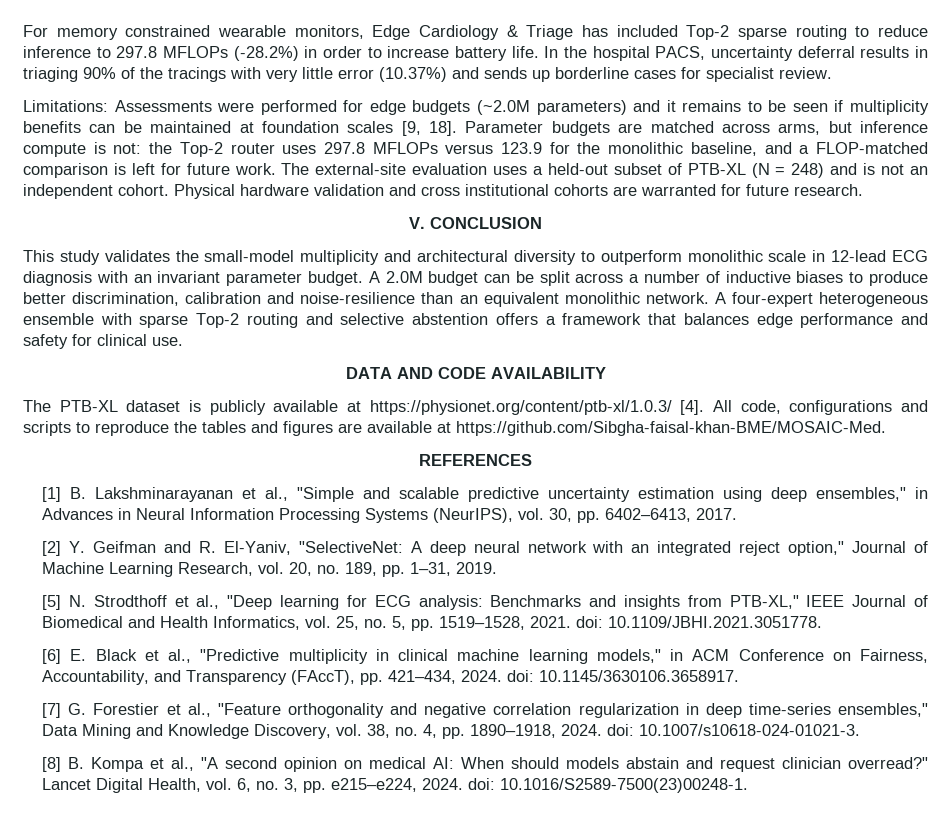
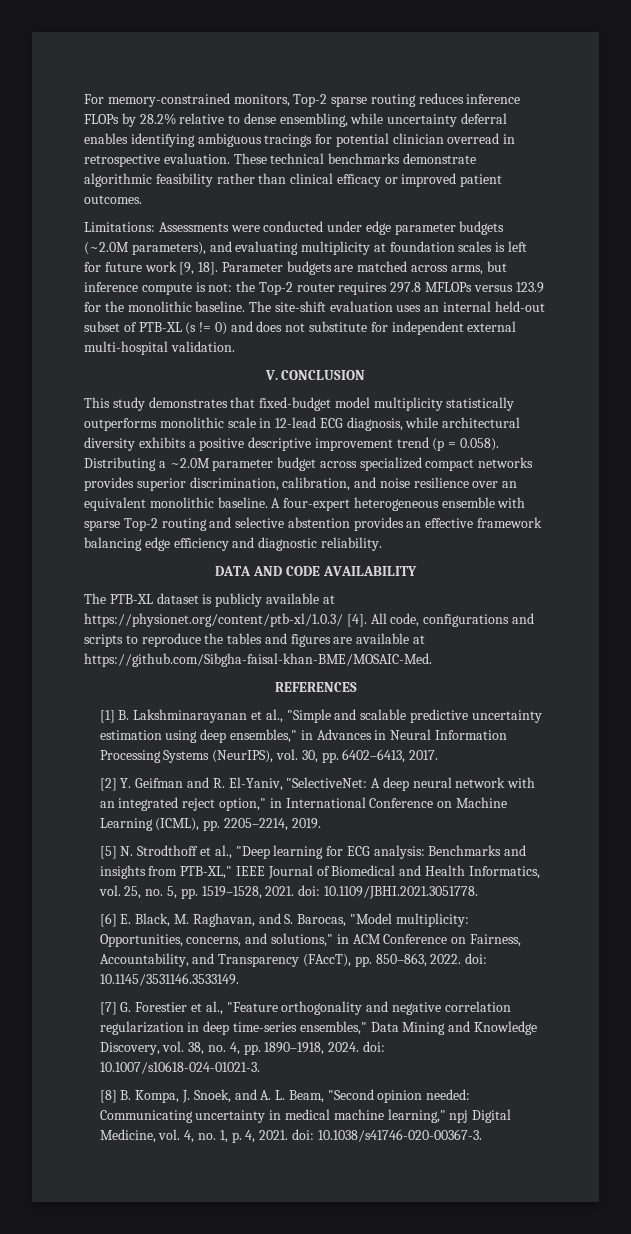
[56,25,928,40] [23,46,928,61] [23,67,832,82] [23,100,929,115] [23,121,394,133] memory constrained wearable monitors, Edge Cardiology & Triage has included Top-2 sparse routing to reduce inference to 297.8 MFLOPs (-28.2%) in order to increase battery life. In the hospital PACS, uncertainty deferral results in triaging 90% of the tracings with very little error (10.37%) and sends up borderline cases for specialist review. // Limitations: Assessments were performed for edge budgets (~2.0M parameters) and it remains to be seen if multiplicity benefits can be maintained at foundation scales -> [107,93,521,107] [84,113,508,127] [84,133,516,147] [84,153,476,167] [84,173,503,187] [84,195,142,204] [84,221,505,235] [84,241,528,255] [84,261,177,272] memory-constrained monitors, Top-2 sparse routing reduces inference FLOPs by 28.2% relative to dense ensembling, while uncertainty deferral enables identifying ambiguous tracings for potential clinician overread in retrospective evaluation. These technical benchmarks demonstrate algorithmic feasibility rather than clinical efficacy or improved patient outcomes. // Limitations: Assessments were conducted under edge parameter budgets (~2.0M parameters), and evaluating multiplicity at foundation scales is left for future work
[282,145,317,154] uses -> [338,282,388,295] requires
[690,142,929,156] [23,163,929,178] [23,184,863,199] [409,217,542,229] [23,250,682,265] baseline, and a FLOP-matched comparison is left for future work. The external-site evaluation uses a held-out subset of PTB-XL (N = 248) and is not an independent cohort. Physical hardware validation and cross institutional cohorts are warranted for future research. // V. CONCLUSION // This study validates the small-model multiplicity and architectural diversity to outperform -> [195,301,545,312] [84,321,517,335] [84,341,235,355] [264,370,366,380] [84,397,515,411] [84,418,157,431] baseline. The site-shift evaluation uses an internal held-out subset of PTB-XL (s != 0) and does not substitute for independent external multi-hospital validation. // V. CONCLUSION // This study demonstrates that fixed-budget model multiplicity statistically outperforms
[23,271,928,286] [23,292,454,306] diagnosis with an invariant parameter budget. A 2.0M budget can be split across a number of inductive biases to produce better discrimination, calibration and noise-resilience than -> [346,417,521,431] [84,437,500,451] [84,457,534,471] [84,477,499,491] diagnosis, while architectural diversity exhibits a positive descriptive improvement trend (p = 0.058). Distributing a ~2.0M parameter budget across specialized compact networks provides superior discrimination, calibration, and noise resilience over
[645,292,709,304] network. -> [217,497,268,508] baseline.
[495,313,929,328] [23,334,183,349] offers a framework that balances edge performance and safety for clinical use. -> [353,517,543,531] [84,537,382,551] provides an effective framework balancing edge efficiency and diagnostic reliability.
[852,541,929,553] [42,562,452,577] Journal of Machine Learning Research, vol. 20, no. 189, pp. 1–31, -> [269,797,507,808] [99,818,288,831] in International Conference on Machine Learning (ICML), pp. 2205–2214,
[95,649,661,664] Black et al., "Predictive multiplicity in clinical machine learning models," -> [135,913,469,927] [99,933,333,947] Black, M. Raghavan, and S. Barocas, "Model multiplicity: Opportunities, concerns, and solutions,"
[388,670,740,684] 421–434, 2024. doi: 10.1145/3630106.3658917. -> [375,953,488,967] [99,973,239,986] 850–863, 2022. doi: 10.1145/3531146.3533149.
[91,757,928,772] [42,778,749,793] Kompa et al., "A second opinion on medical AI: When should models abstain and request clinician overread?" Lancet Digital Health, vol. 6, no. 3, pp. e215–e224, 2024. doi: 10.1016/S2589-7500(23)00248-1. -> [135,1089,471,1103] [99,1109,512,1123] [99,1129,482,1143] Kompa, J. Snoek, and A. L. Beam, "Second opinion needed: Communicating uncertainty in medical machine learning," npj Digital Medicine, vol. 4, no. 1, p. 4, 2021. doi: 10.1038/s41746-020-00367-3.

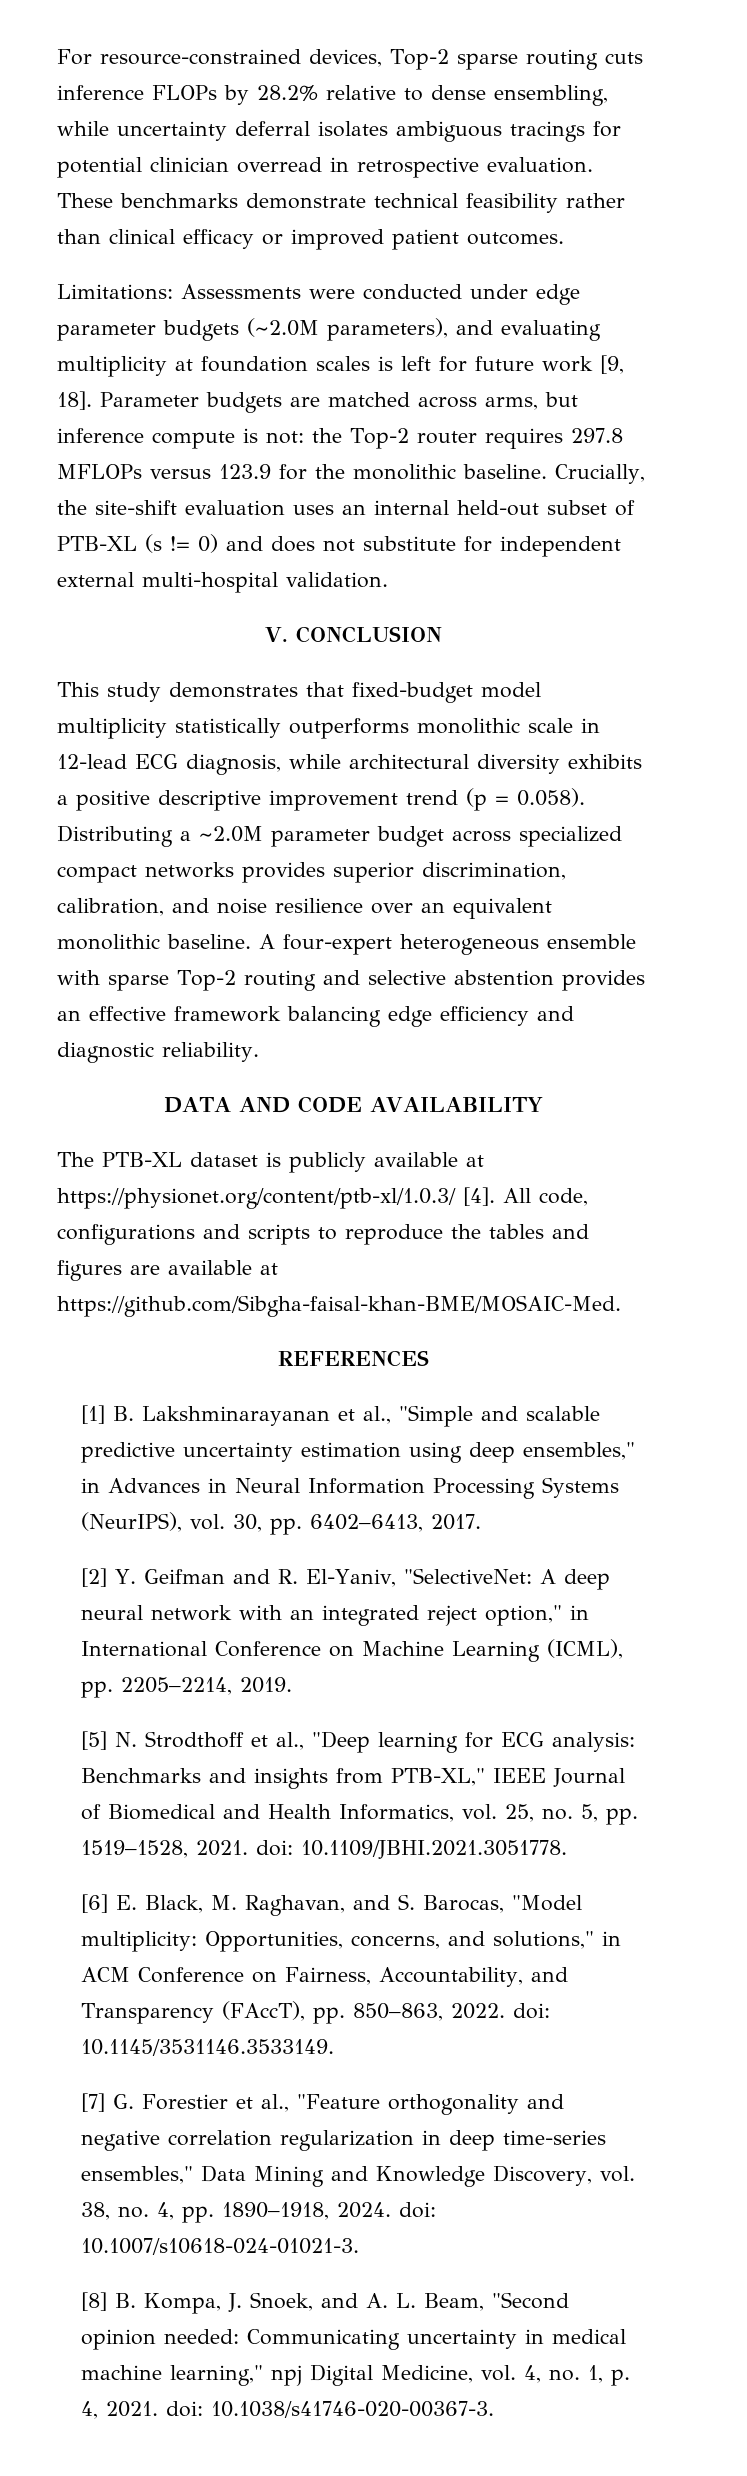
[107,93,290,107] memory-constrained monitors, -> [100,49,382,67] resource-constrained devices,
[418,93,464,104] reduces -> [604,52,643,64] cuts
[84,133,195,147] enables identifying -> [318,121,388,137] isolates
[270,153,325,164] technical -> (113, 200) none
[84,173,152,187] algorithmic -> [374,193,458,208] technical
[249,301,272,312] The -> [555,464,645,484] [57,500,87,515] Crucially, the

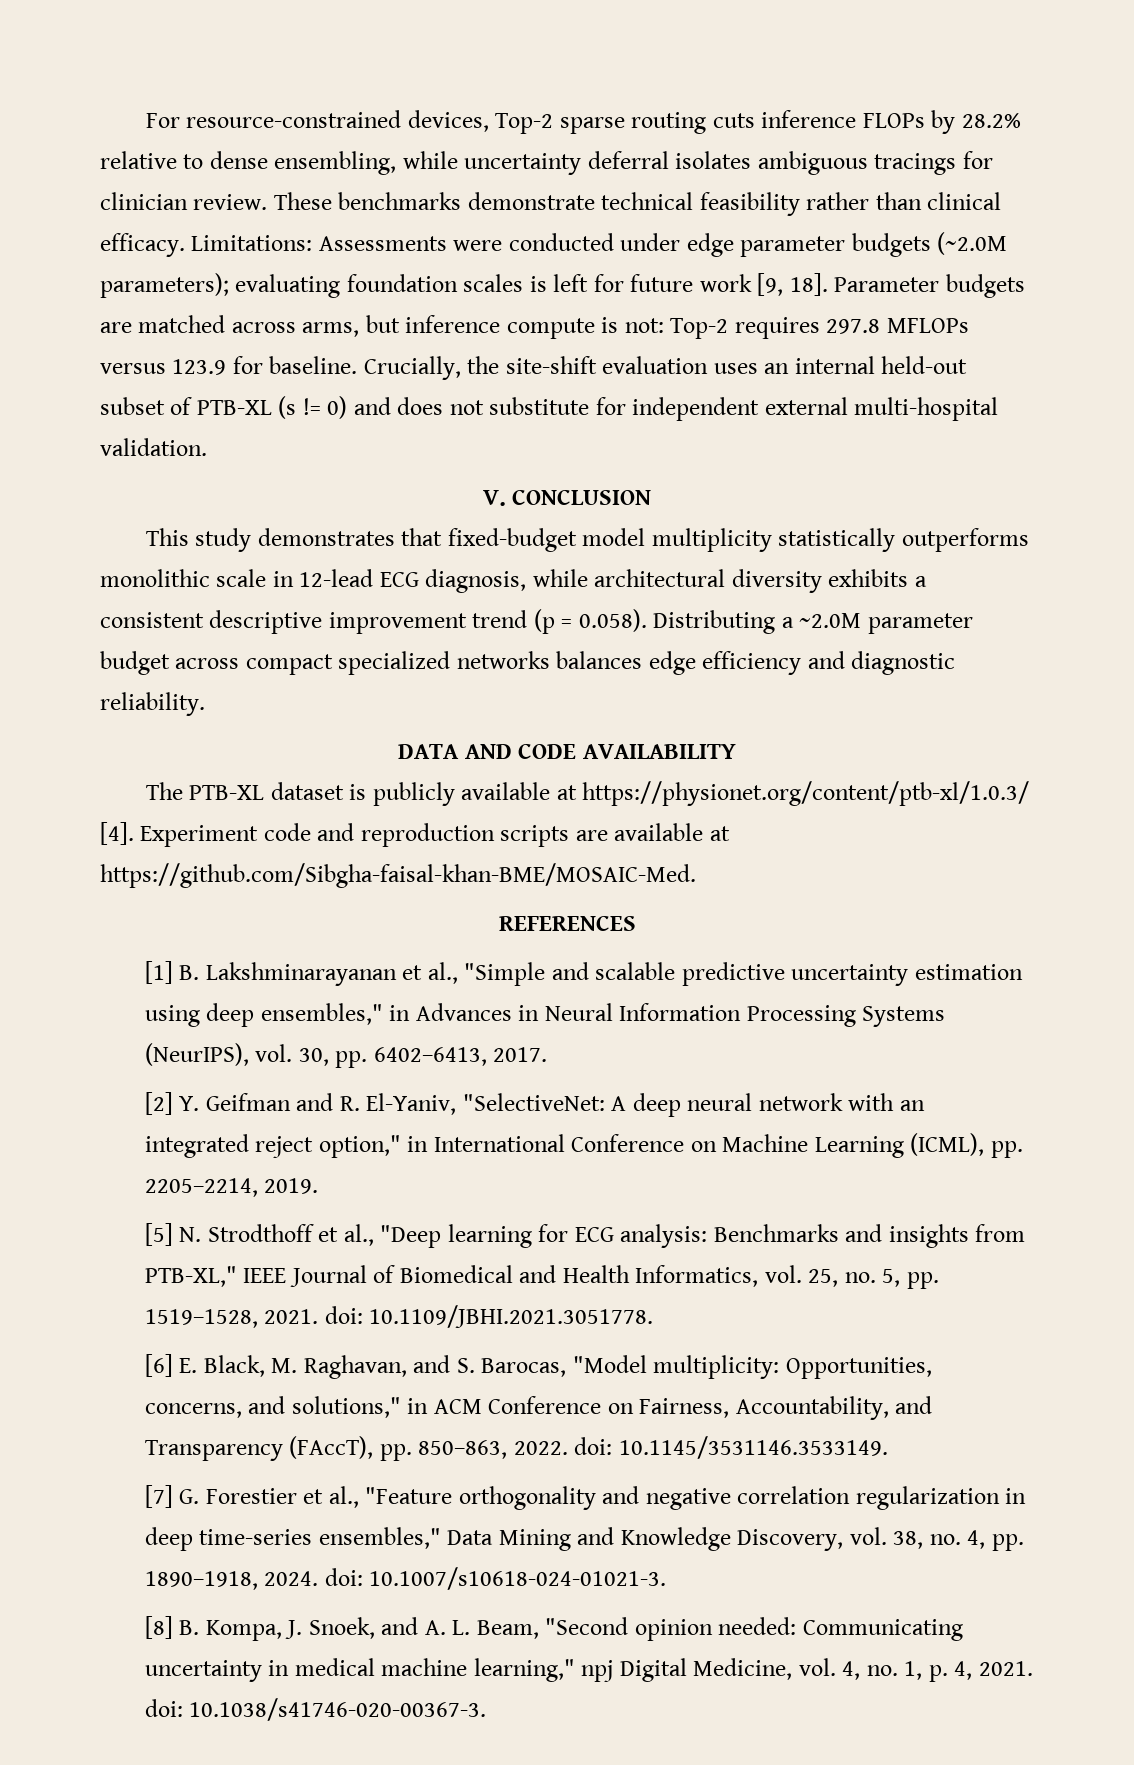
[57,157,593,178] potential clinician overread in retrospective evaluation. -> [100,192,268,210] clinician review.
[183,229,564,250] efficacy or improved patient outcomes. // -> [100,233,185,257] efficacy.
[327,318,601,341] [57,356,193,377] parameters), and evaluating multiplicity at -> [100,273,341,298] parameters); evaluating
[312,428,477,449] the Top-2 router -> [670,318,729,339] Top-2
[315,464,456,480] the monolithic -> (263, 365) none
[76,790,150,811] positive -> [100,612,204,628] consistent
[519,826,622,847] [57,862,566,883] [57,898,552,919] [57,934,636,955] [57,970,645,991] [57,1006,381,1027] specialized compact networks provides superior discrimination, calibration, and noise resilience over an equivalent monolithic baseline. A four-expert heterogeneous ensemble with sparse Top-2 routing and selective abstention provides an effective framework balancing -> [245,651,643,675] compact specialized networks balances
[503,1188,588,1206] [57,1224,589,1245] [57,1260,122,1281] All code, configurations and scripts to reproduce the tables and figures -> [140,823,570,847] Experiment code and reproduction scripts

